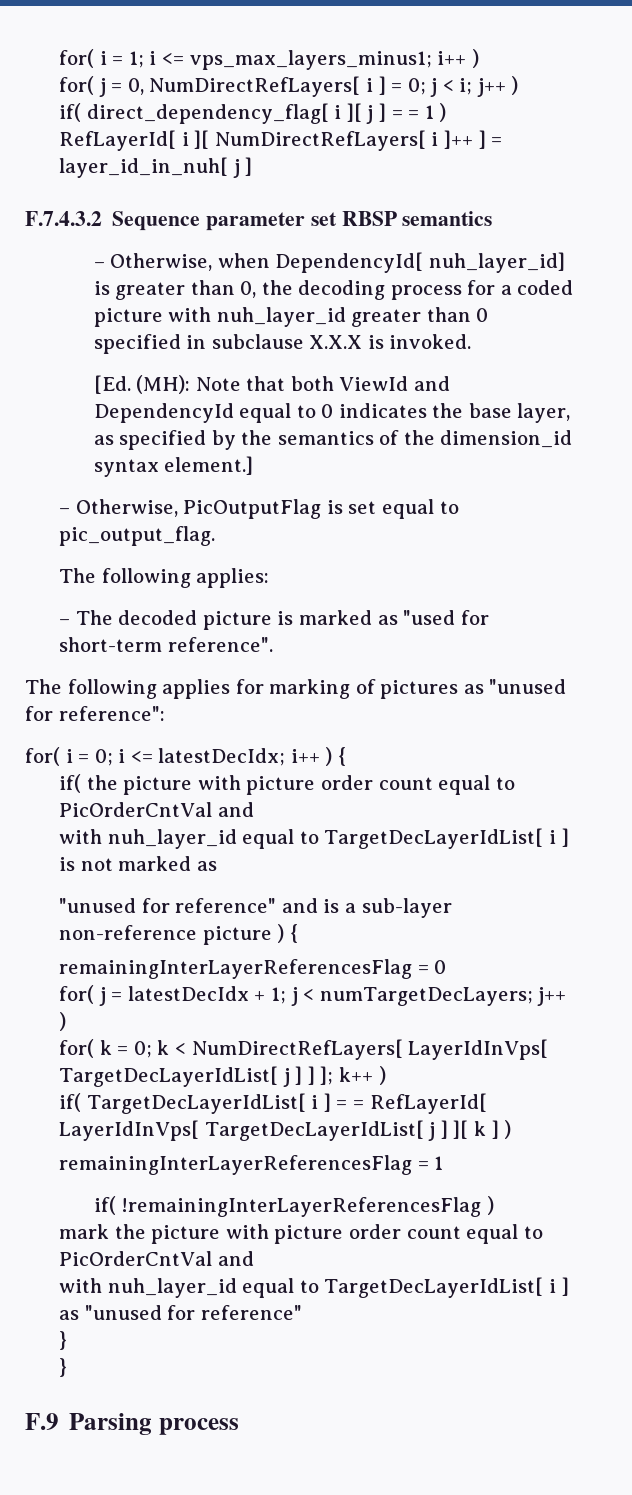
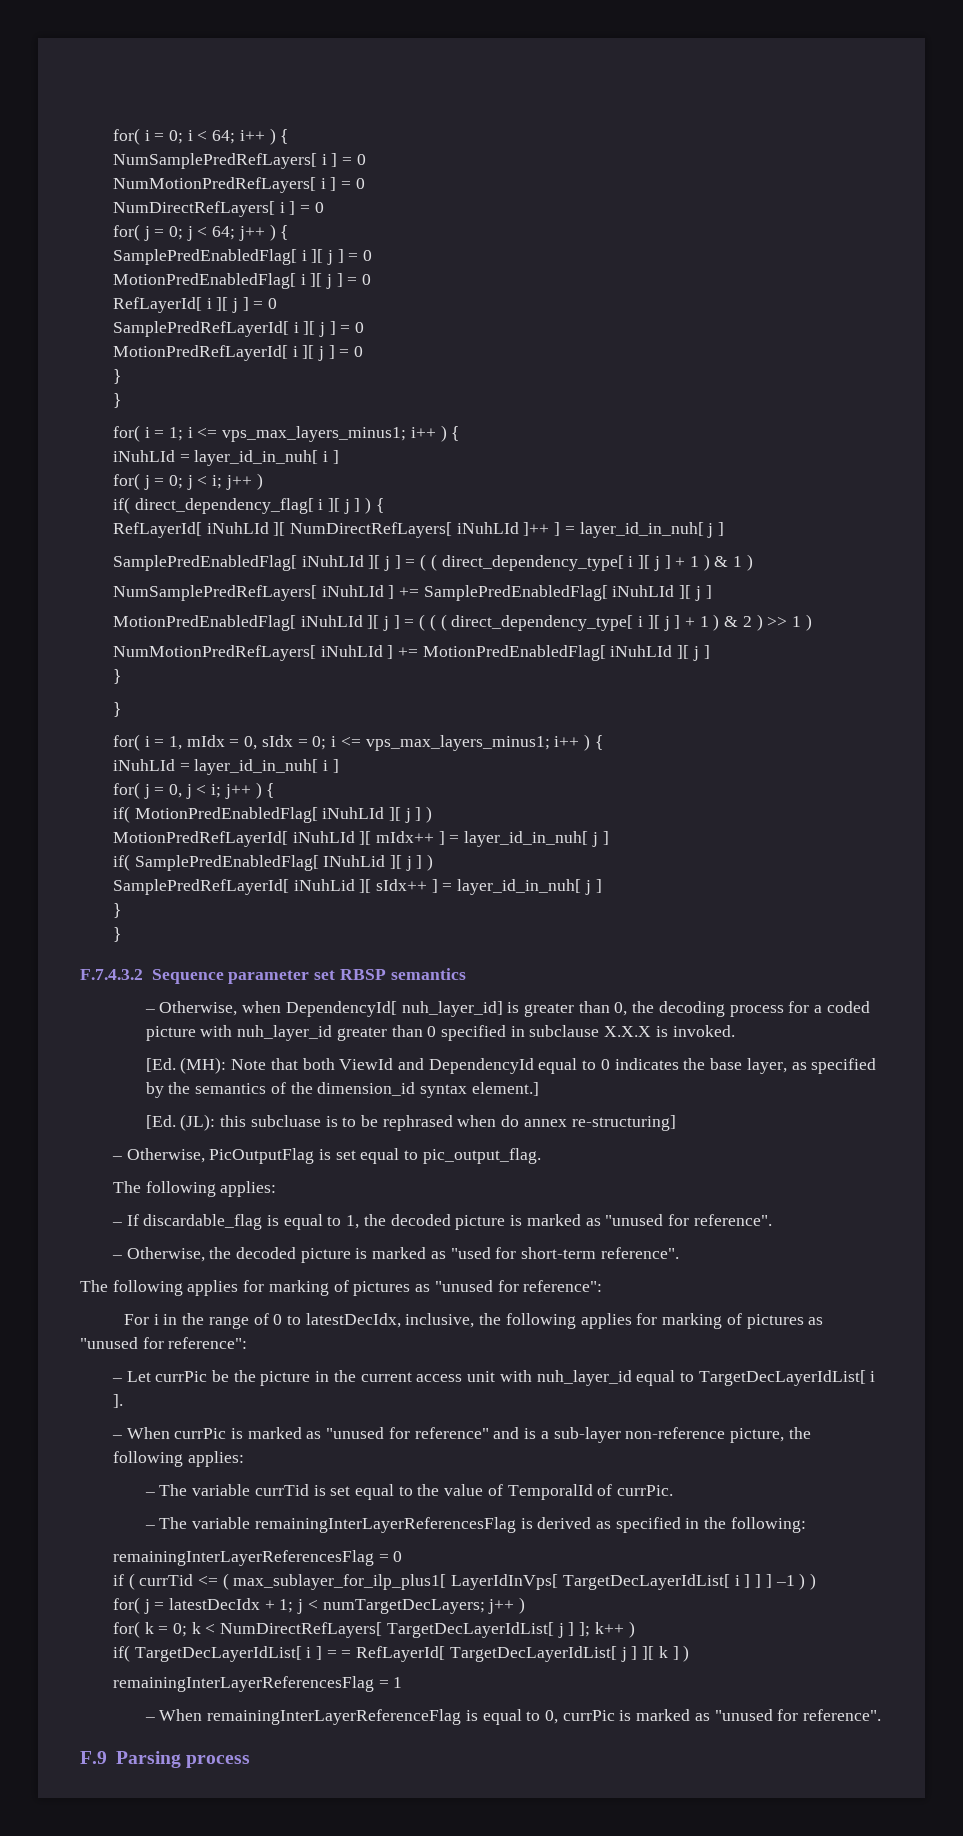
[59,49,124,68] for( i = -> [112,128,289,145] [112,153,366,169] [112,177,365,193] [112,201,324,217] [112,224,289,241] [112,249,373,265] [112,273,372,289] [112,297,278,313] [112,321,365,337] [112,345,364,361] [112,369,121,384] [112,393,121,408] [112,425,165,442] for( i = 0; i < 64; i++ ) { // NumSamplePredRefLayers[ i ] = 0 // NumMotionPredRefLayers[ i ] = 0 // NumDirectRefLayers[ i ] = 0 // for( j = 0; j < 64; j++ ) { // SamplePredEnabledFlag[ i ][ j ] = 0 // MotionPredEnabledFlag[ i ][ j ] = 0 // RefLayerId[ i ][ j ] = 0 // SamplePredRefLayerId[ i ][ j ] = 0 // MotionPredRefLayerId[ i ][ j ] = 0 // } // } // for( i =
[59,76,386,97] // for( j = 0, NumDirectRefLayers[ i ] -> [451,426,460,441] [112,450,339,466] [112,473,150,490] { // iNuhLId = layer_id_in_nuh[ i ] // for( j
[391,103,447,122] [59,130,189,151] = = 1 ) // RefLayerId[ i -> [365,497,384,514] [112,522,269,538] ) { // RefLayerId[ iNuhLId
[431,132,439,146] i -> [456,522,519,534] iNuhLId
(253, 166) none -> [112,554,753,571] [112,585,712,601] [112,614,812,631] [112,645,710,661] [112,669,121,684] [112,702,121,717] [112,734,603,751] [112,759,339,775] [112,782,275,799] [112,806,433,823] [112,831,609,847] [112,854,434,871] [112,879,602,895] [112,903,121,918] [112,927,121,942] // SamplePredEnabledFlag[ iNuhLId ][ j ] = ( ( direct_dependency_type[ i ][ j ] + 1 ) & 1 ) // NumSamplePredRefLayers[ iNuhLId ] += SamplePredEnabledFlag[ iNuhLId ][ j ] // MotionPredEnabledFlag[ iNuhLId ][ j ] = ( ( ( direct_dependency_type[ i ][ j ] + 1 ) & 2 ) >> 1 ) // NumMotionPredRefLayers[ iNuhLId ] += MotionPredEnabledFlag[ iNuhLId ][ j ] // } // } // for( i = 1, mIdx = 0, sIdx = 0; i <= vps_max_layers_minus1; i++ ) { // iNuhLId = layer_id_in_nuh[ i ] // for( j = 0, j < i; j++ ) { // if( MotionPredEnabledFlag[ iNuhLId ][ j ] ) // MotionPredRefLayerId[ iNuhLId ][ mIdx++ ] = layer_id_in_nuh[ j ] // if( SamplePredEnabledFlag[ INuhLid ][ j ] ) // SamplePredRefLayerId[ iNuhLid ][ sIdx++ ] = layer_id_in_nuh[ j ] // } // }
(254, 465) none -> [145,1114,676,1131] // [Ed. (JL): this subcluase is to be rephrased when do annex re-structuring]
[75,610,113,625] The -> [126,1214,772,1230] [111,1247,232,1262] If discardable_flag is equal to 1, the decoded picture is marked as "unused for reference". // – Otherwise, the
[25,747,346,766] [59,774,515,795] [59,802,254,817] [59,828,569,849] [59,856,217,871] for( i = 0; i <= latestDecIdx; i++ ) { // if( the picture with picture order count equal to PicOrderCntVal and // with nuh_layer_id equal to TargetDecLayerIdList[ i ] is not marked as // -> [123,1313,824,1329] [80,1337,248,1349] [111,1370,876,1386] [112,1394,123,1408] [111,1427,322,1439] For i in the range of 0 to latestDecIdx, inclusive, the following applies for marking of pictures as "unused for reference": // – Let currPic be the picture in the current access unit with nuh_layer_id equal to TargetDecLayerIdList[ i ]. // – When currPic is marked as
[202,924,298,945] [59,959,447,979] picture ) { // remainingInterLayerReferencesFlag = 0 -> [729,1427,811,1443] [112,1451,244,1467] [144,1484,674,1500] [144,1517,806,1533] [112,1550,403,1566] [112,1573,816,1590] picture, the following applies: // – The variable currTid is set equal to the value of TemporalId of currPic. // – The variable remainingInterLayerReferencesFlag is derived as specified in the following: // remainingInterLayerReferencesFlag = 0 // if ( currTid <= ( max_sublayer_for_ilp_plus1[ LayerIdInVps[ TargetDecLayerIdList[ i ] ] ] –1 ) )
[408,1039,549,1060] [59,1066,315,1087] LayerIdInVps[ TargetDecLayerIdList[ j ] ] -> [386,1622,575,1638] TargetDecLayerIdList[ j ]
[59,1120,200,1141] LayerIdInVps[ -> (446, 1654) none
[93,1196,494,1217] [59,1224,543,1244] [59,1251,254,1266] [59,1277,569,1298] [59,1305,302,1320] [59,1331,68,1350] [59,1358,68,1377] if( !remainingInterLayerReferencesFlag ) // mark the picture with picture order count equal to PicOrderCntVal and // with nuh_layer_id equal to TargetDecLayerIdList[ i ] as "unused for reference" // } // } -> [144,1709,882,1725] – When remainingInterLayerReferenceFlag is equal to 0, currPic is marked as "unused for reference".

